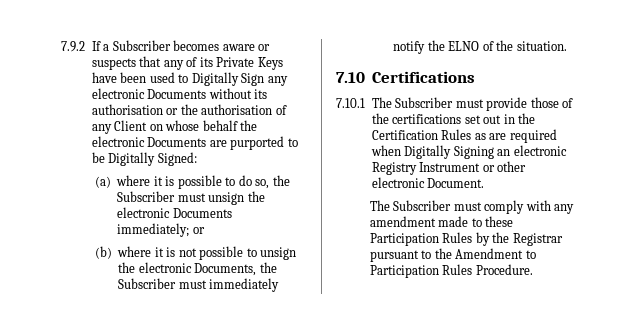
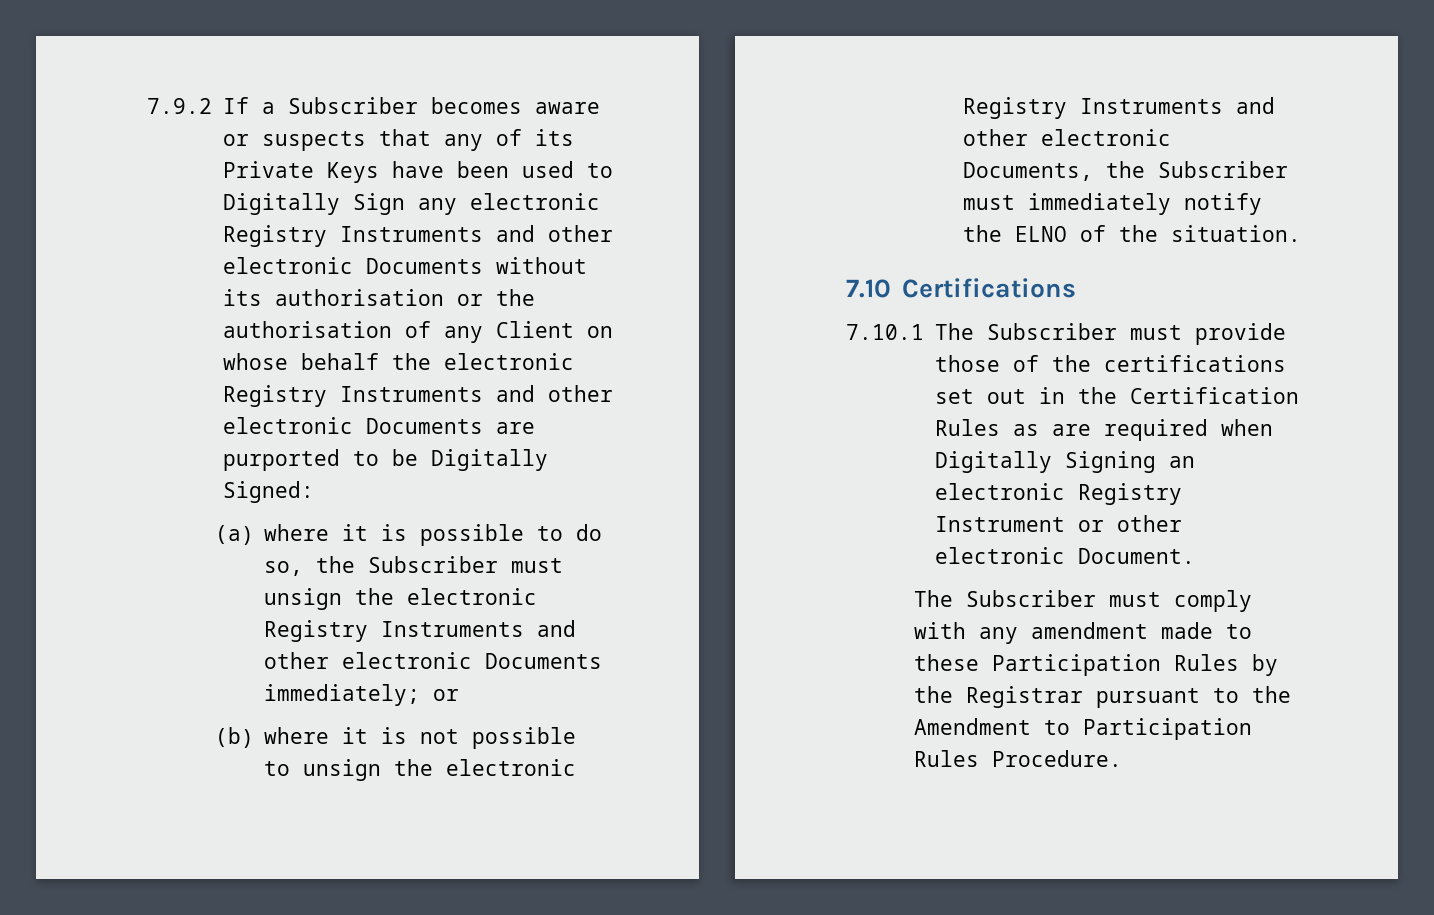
(145, 93) none -> [222,225,613,247] [222,257,353,274] Registry Instruments and other electronic
(145, 141) none -> [222,385,613,407] [222,417,353,434] Registry Instruments and other electronic
(171, 212) none -> [264,620,577,642] [264,652,473,669] Registry Instruments and other electronic
(192, 267) none -> [963,97,1276,119] [963,129,1172,146] Registry Instruments and other electronic

